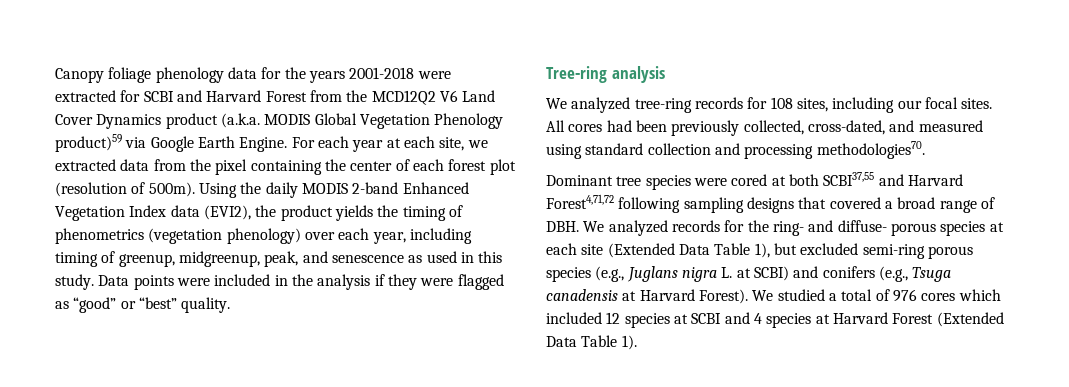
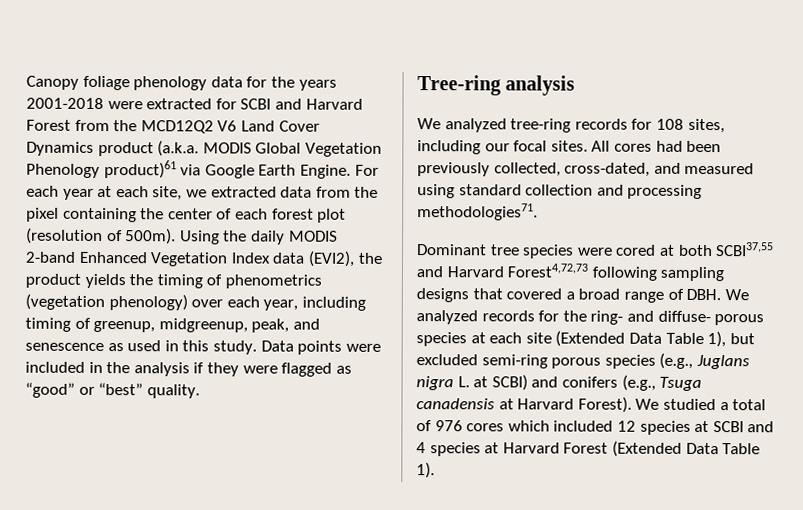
[55,134,122,152] product)59 -> [103,160,177,179] product)61
[816,141,925,159] methodologies70. -> [417,203,538,221] methodologies71.
[546,194,614,209] Forest4,71,72 -> [507,263,589,278] Forest4,72,73

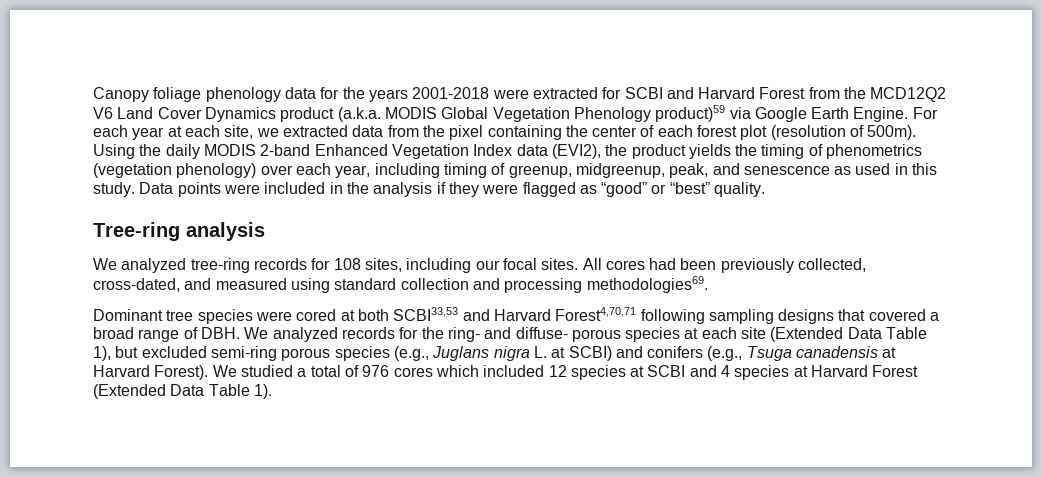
[103,160,177,179] product)61 -> [655,105,726,122] product)59
[417,203,538,221] methodologies71. -> [586,276,708,293] methodologies69.
[715,242,775,257] [416,263,589,278] SCBI37,55 and Harvard Forest4,72,73 -> [393,307,637,321] SCBI33,53 and Harvard Forest4,70,71

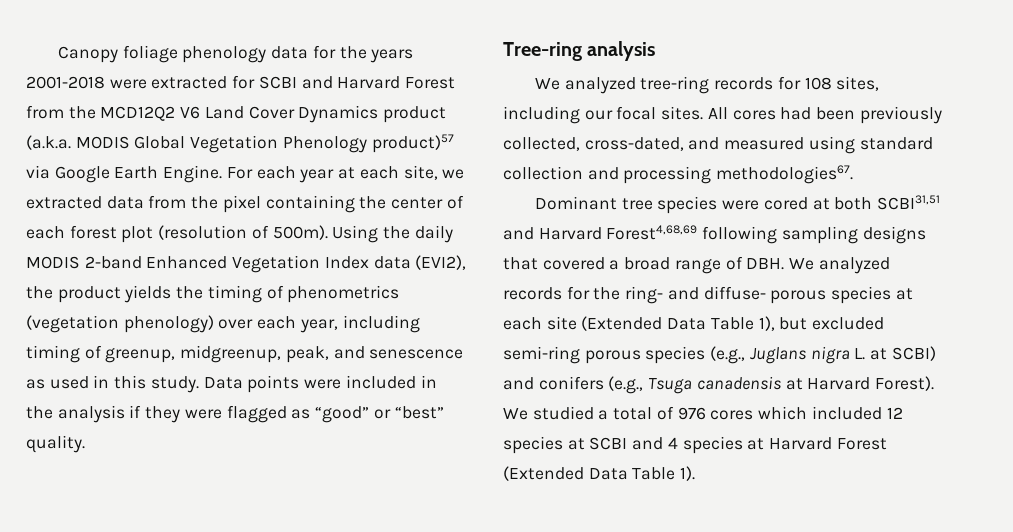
[655,105,726,122] product)59 -> [371,134,454,153] product)57
[586,276,708,293] methodologies69. -> [716,165,854,184] methodologies67.
[393,307,637,321] SCBI33,53 and Harvard Forest4,70,71 -> [876,195,940,210] [503,225,698,240] SCBI31,51 and Harvard Forest4,68,69

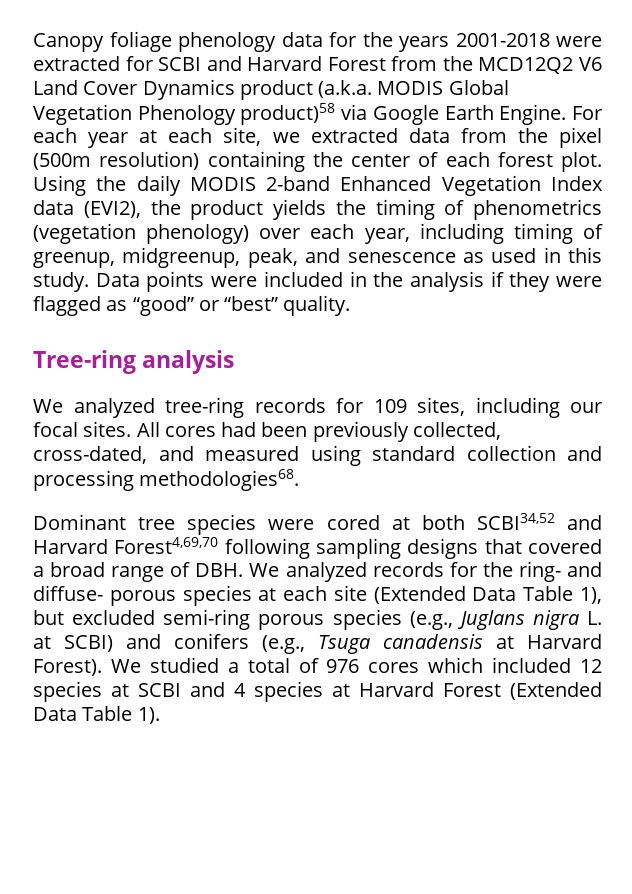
[371,134,454,153] product)57 -> [240,103,336,125] product)58
(261, 204) none -> [33,151,200,170] (500m resolution)
[121,225,328,243] plot (resolution of 500m). -> [561,152,602,172] plot.
[804,77,832,90] 108 -> [373,399,407,413] 109
[716,165,854,184] methodologies67. -> [139,469,300,491] methodologies68.
[876,195,940,210] [503,225,698,240] SCBI31,51 and Harvard Forest4,68,69 -> [476,513,602,530] [33,537,219,554] SCBI34,52 and Harvard Forest4,69,70

